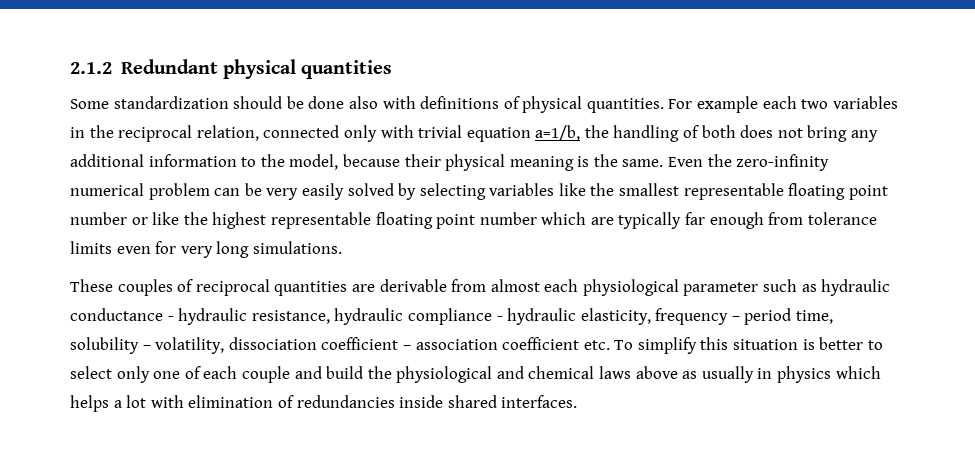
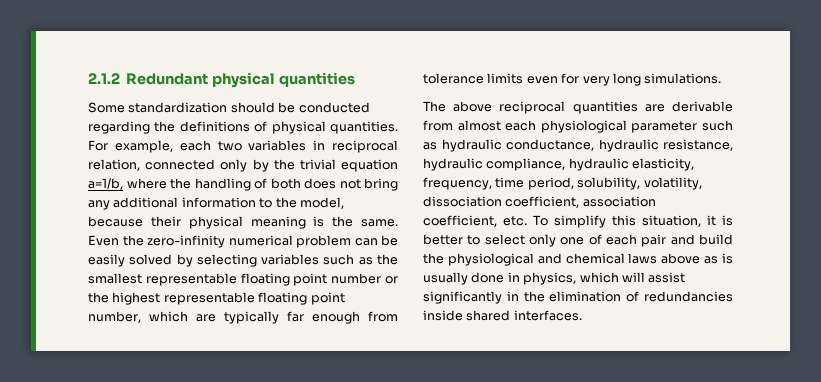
[308,96,416,109] done also with -> [298,102,370,113] [88,121,176,134] conducted regarding the
[697,96,759,113] example -> [114,140,173,153] example,
[89,125,114,138] the -> (326, 145) none
[380,125,414,138] with -> [252,159,295,172] by the
(581, 133) none -> [126,178,167,189] where
[266,188,299,200] very -> (398, 240) none
[558,183,586,196] like -> [323,254,373,265] such as
[152,212,180,225] like -> (399, 280) none
[479,212,537,225] number -> [88,311,141,323] number,
[70,279,194,296] These couples of -> [423,101,493,112] The above
[70,308,174,321] conductance - -> [506,139,594,151] conductance,
[407,308,834,325] [70,337,580,354] compliance - hydraulic elasticity, frequency – period time, solubility – volatility, dissociation coefficient – association coefficient -> [486,158,695,171] [423,177,702,190] [423,196,656,208] [423,215,497,227] compliance, hydraulic elasticity, frequency, time period, solubility, volatility, dissociation coefficient, association coefficient,
[733,339,799,350] situation -> [642,215,716,227] situation, it
[241,366,290,383] couple -> [641,234,667,247] pair
[701,366,881,383] [70,395,184,412] usually in physics which helps a lot with -> [722,253,733,264] [423,272,686,285] [423,291,545,304] is usually done in physics, which will assist significantly in the

